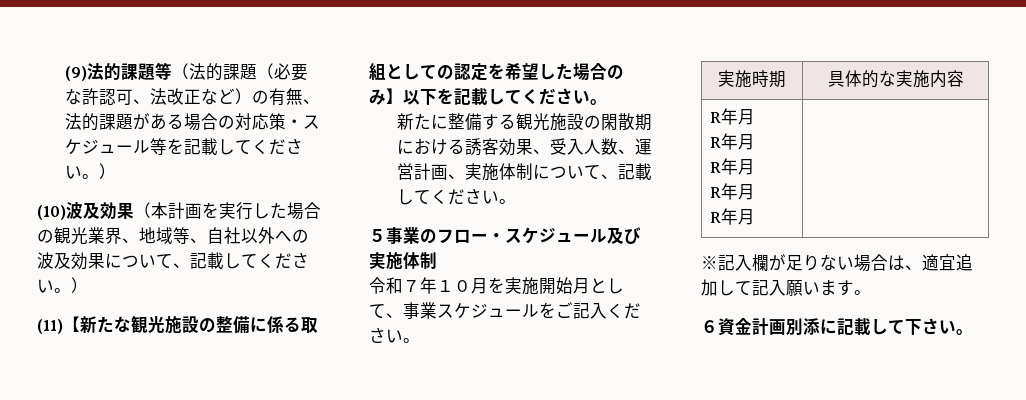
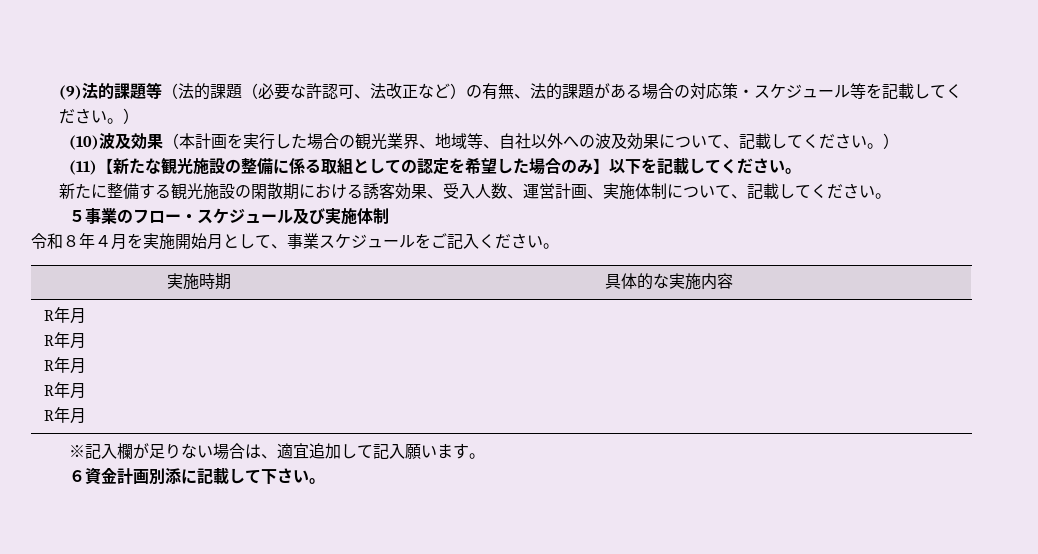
[403,277,471,294] ７年１０ -> [63,233,111,249] ８年４

